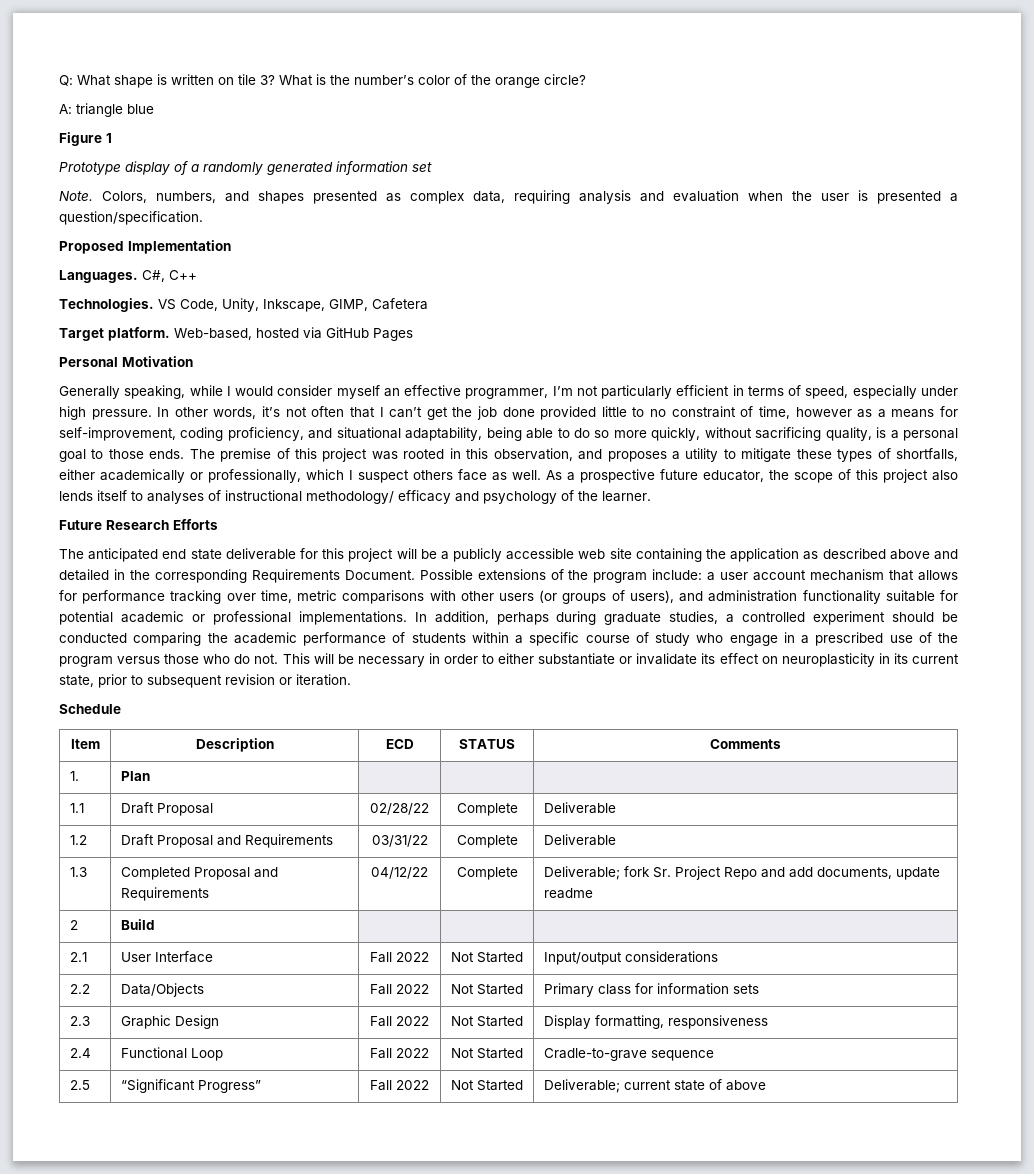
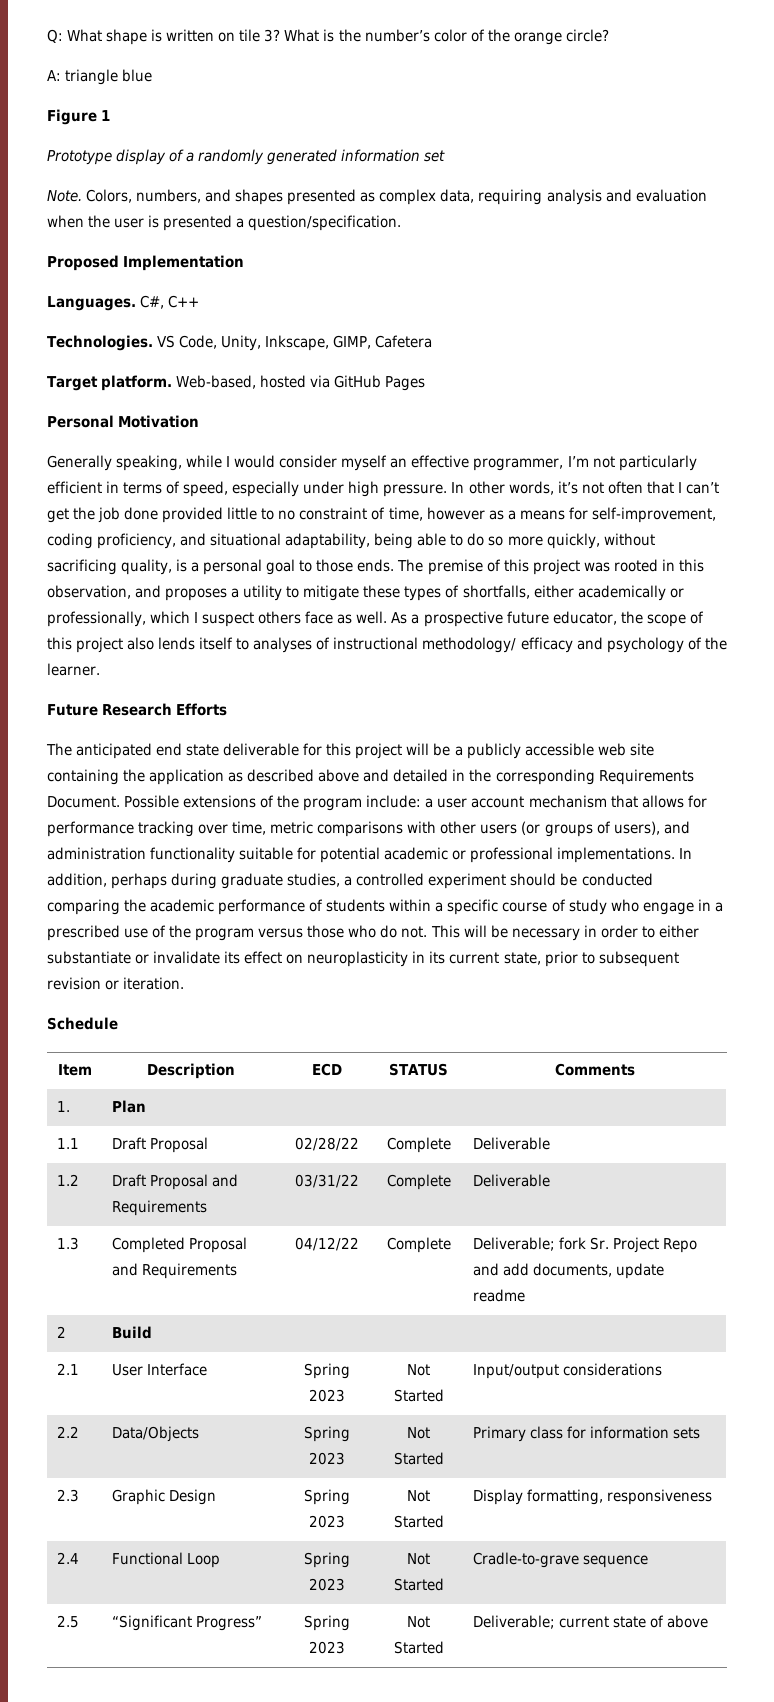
[370,952,429,963] Fall 2022 -> [303,1363,350,1379] [308,1389,345,1402] Spring 2023
[370,984,429,995] Fall 2022 -> [303,1426,350,1442] [308,1452,345,1465] Spring 2023
[370,1016,429,1027] Fall 2022 -> [303,1489,350,1505] [308,1515,345,1528] Spring 2023
[370,1048,429,1059] Fall 2022 -> [303,1552,350,1568] [308,1578,345,1591] Spring 2023
[370,1080,429,1091] Fall 2022 -> [303,1615,350,1631] [308,1641,345,1654] Spring 2023

